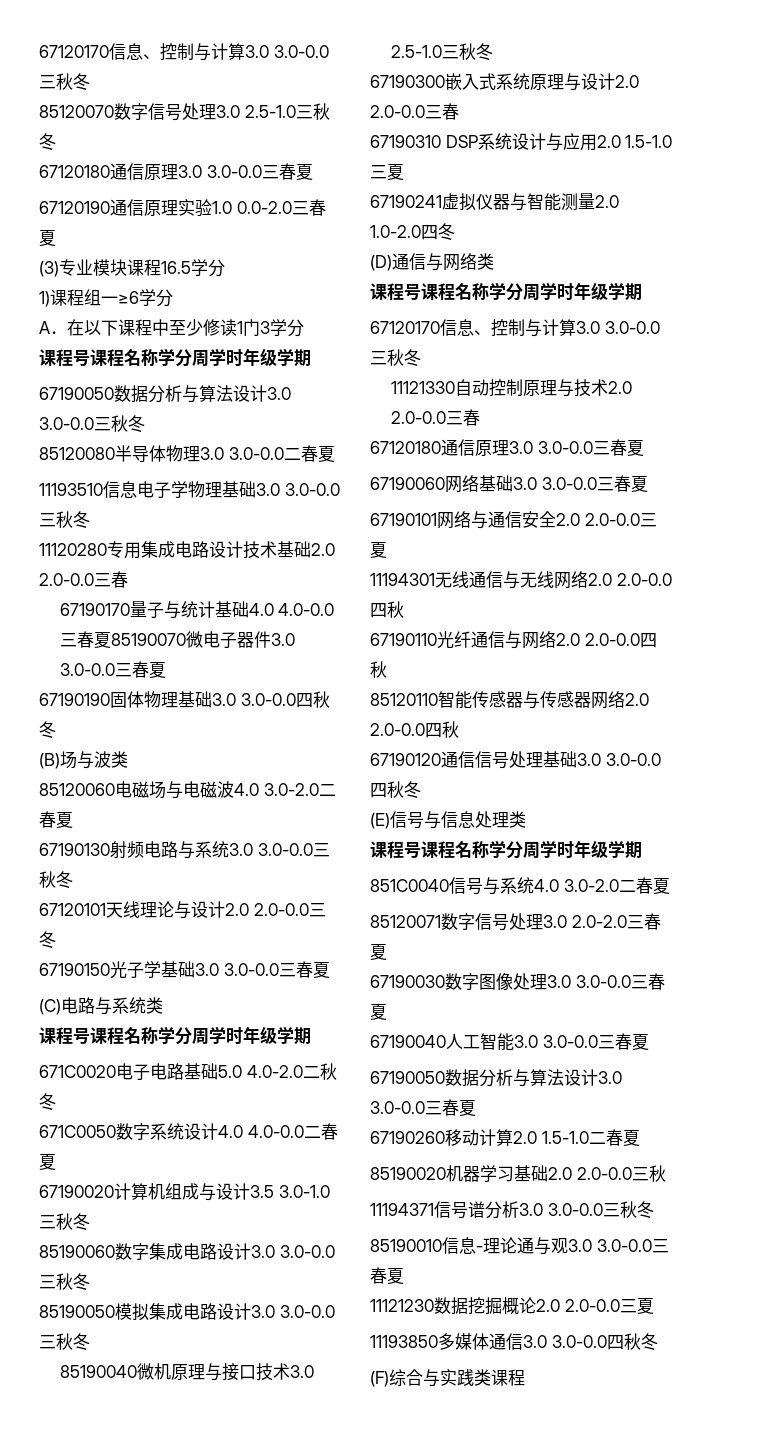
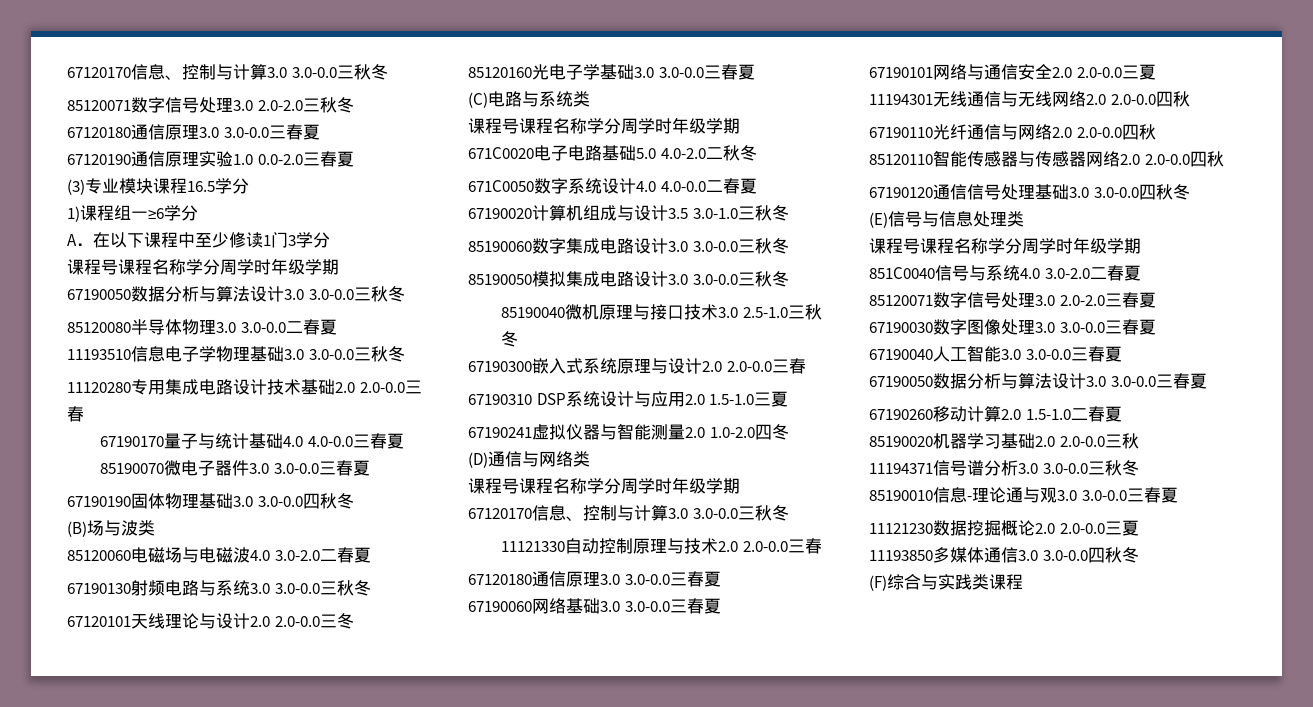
[39,43,329,61] [39,73,90,90] [39,103,296,121] 67120170信息、控制与计算3.0 3.0-0.0三秋冬 // 85120070数字信号处理3.0 2.5-1.0 -> [67,64,388,80] [67,97,303,113] 67120170信息、控制与计算3.0 3.0-0.0三秋冬 // 85120071数字信号处理3.0 2.0-2.0
[39,961,127,979] 67190150光 -> [468,64,566,80] 85120160光电

